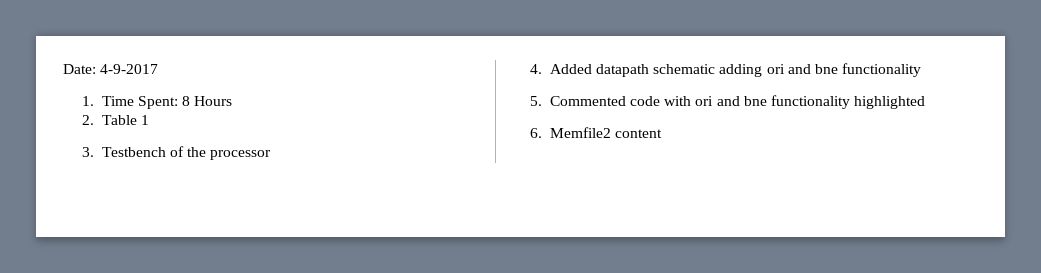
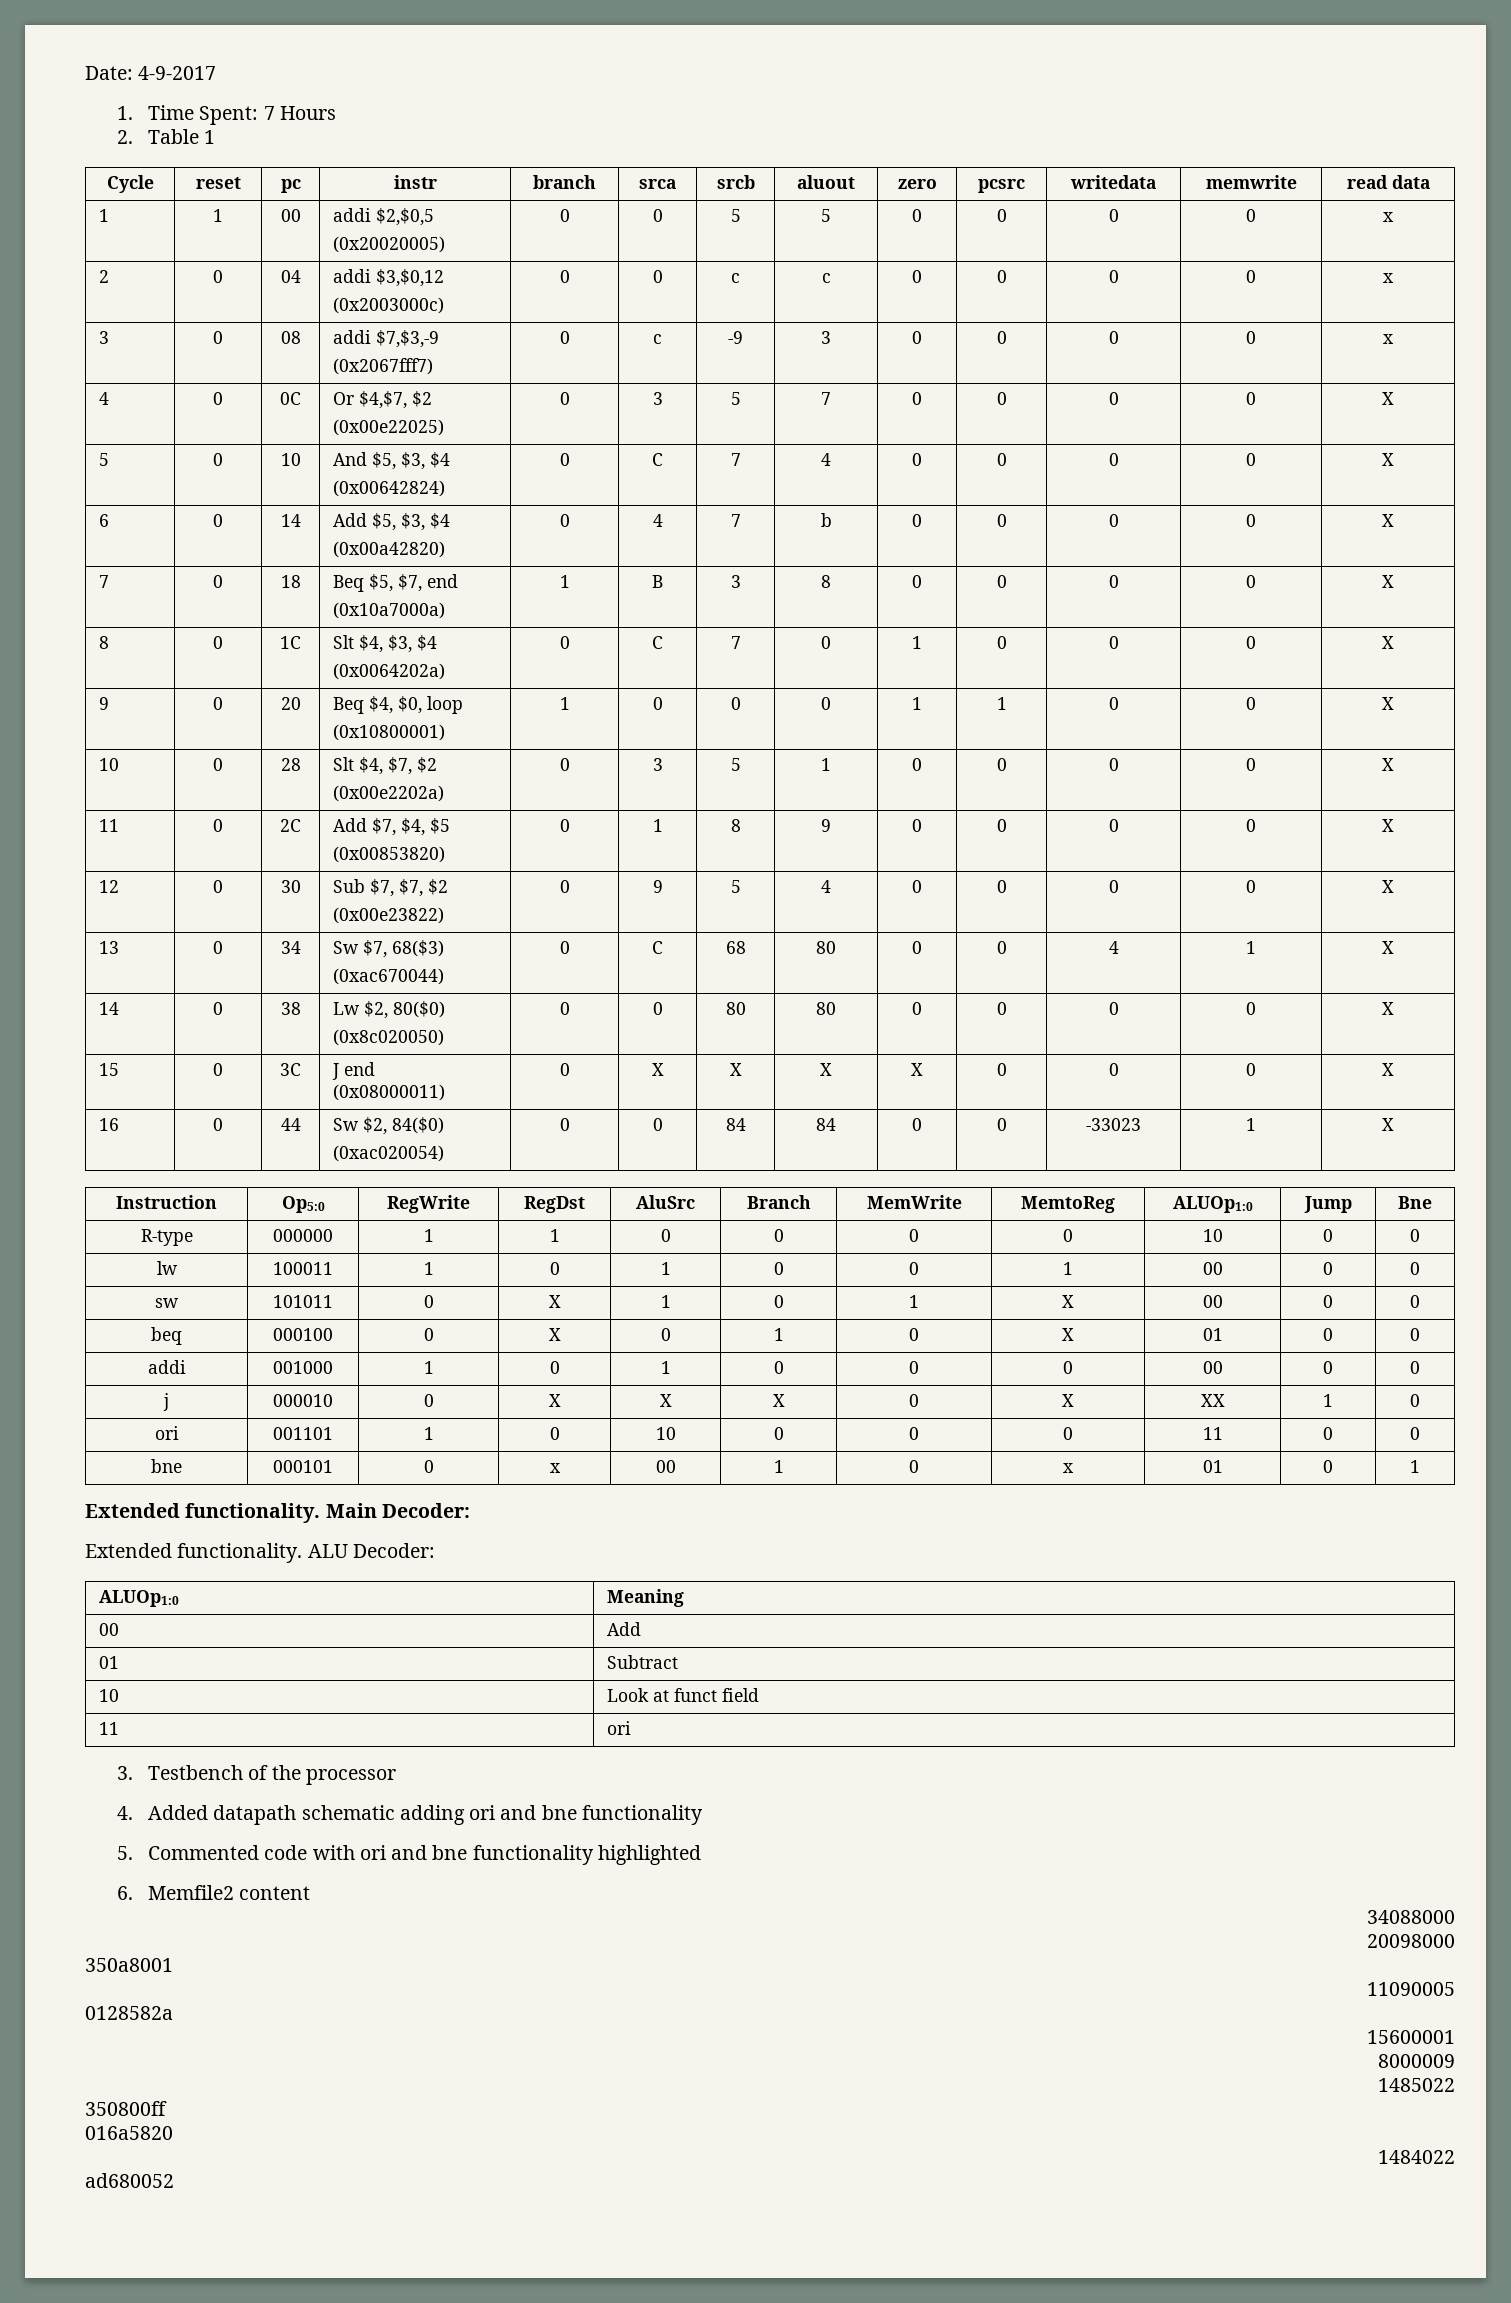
[182,96,191,106] 8 -> [263,106,275,120] 7
(150, 120) none -> [106,175,154,193] [195,177,241,189] [280,179,301,193] [393,175,437,189] [533,175,596,189] [639,179,676,189] [716,175,755,189] [797,175,855,189] [897,179,937,189] [978,179,1025,193] [1070,175,1156,189] [1205,175,1297,189] [1346,175,1430,189] [98,209,109,222] [213,209,223,222] [280,209,301,222] [332,208,434,226] [332,236,445,253] [559,209,570,222] [652,209,663,222] [730,209,741,222] [821,209,831,222] [912,209,922,222] [996,209,1007,222] [1108,209,1119,222] [1246,209,1256,222] [1383,212,1394,222] [98,270,109,283] [213,270,223,283] [280,270,301,283] [332,269,444,287] [332,297,444,314] [559,270,570,283] [652,270,663,283] [731,273,740,283] [821,273,831,283] [912,270,922,283] [996,270,1007,283] [1108,270,1119,283] [1246,270,1256,283] [1383,273,1394,283] [98,331,109,344] [213,331,223,344] [280,331,301,344] [332,330,439,348] [332,358,433,375] [559,331,570,344] [653,334,662,344] [728,331,743,344] [821,331,831,344] [912,331,922,344] [996,331,1007,344] [1108,331,1119,344] [1246,331,1256,344] [1383,334,1394,344] [98,392,109,405] [213,392,223,405] [280,392,301,405] [332,391,432,409] [332,419,444,436] [559,392,570,405] [652,392,663,405] [730,392,741,405] [821,392,831,405] [912,392,922,405] [996,392,1007,405] [1108,392,1119,405] [1246,392,1256,405] [1382,392,1394,405] [98,453,109,466] [213,453,223,466] [280,453,301,466] [332,452,450,470] [332,480,445,497] [559,453,570,466] [652,453,663,466] [730,453,741,466] [821,453,831,466] [912,453,922,466] [996,453,1007,466] [1108,453,1119,466] [1246,453,1256,466] [1382,453,1394,466] [98,514,109,527] [213,514,223,527] [280,514,301,527] [332,513,450,531] [332,541,445,558] [559,514,570,527] [652,514,663,527] [730,514,741,527] [820,513,832,527] [912,514,922,527] [996,514,1007,527] [1108,514,1119,527] [1246,514,1256,527] [1382,514,1394,527] [98,575,109,588] [213,575,223,588] [280,575,301,588] [332,574,458,592] [332,602,445,619] [559,575,570,588] [652,575,663,588] [730,575,741,588] [821,575,831,588] [912,575,922,588] [996,575,1007,588] [1108,575,1119,588] [1246,575,1256,588] [1382,575,1394,588] [98,636,109,649] [213,636,223,649] [280,636,301,649] [332,635,437,653] [332,663,445,680] [559,636,570,649] [652,636,663,649] [730,636,741,649] [821,636,831,649] [912,636,922,649] [996,636,1007,649] [1108,636,1119,649] [1246,636,1256,649] [1382,636,1394,649] [98,697,109,710] [213,697,223,710] [280,697,301,710] [332,696,463,714] [332,724,445,741] [559,697,570,710] [652,697,663,710] [730,697,741,710] [821,697,831,710] [912,697,922,710] [996,697,1007,710] [1108,697,1119,710] [1246,697,1256,710] [1382,697,1394,710] [98,758,119,771] [213,758,223,771] [280,758,301,771] [332,757,437,775] [332,785,444,802] [559,758,570,771] [652,758,663,771] [730,758,741,771] [821,758,831,771] [912,758,922,771] [996,758,1007,771] [1108,758,1119,771] [1246,758,1256,771] [1382,758,1394,771] [98,819,119,832] [213,819,223,832] [280,819,301,832] [332,818,450,836] [332,846,445,863] [559,819,570,832] [652,819,663,832] [730,819,741,832] [821,819,831,832] [912,819,922,832] [996,819,1007,832] [1108,819,1119,832] [1246,819,1256,832] [1382,819,1394,832] [98,880,119,893] [213,880,223,893] [280,880,301,893] [332,879,448,897] [332,907,444,924] [559,880,570,893] [652,880,663,893] [730,880,741,893] [821,880,831,893] [912,880,922,893] [996,880,1007,893] [1108,880,1119,893] [1246,880,1256,893] [1382,880,1394,893] [98,941,119,954] [213,941,223,954] [280,941,301,954] [332,940,444,958] [332,968,444,985] [559,941,570,954] [652,941,663,954] [725,941,746,954] [816,941,836,954] [912,941,922,954] [996,941,1007,954] [1108,941,1119,954] [1246,941,1256,954] [1382,941,1394,954] [98,1002,119,1015] [213,1002,223,1015] [280,1002,301,1015] [332,1001,445,1019] [332,1029,444,1046] [559,1002,570,1015] [652,1002,663,1015] [725,1002,746,1015] [816,1002,836,1015] [912,1002,922,1015] [996,1002,1007,1015] [1108,1002,1119,1015] [1246,1002,1256,1015] [1382,1002,1394,1015] [98,1063,119,1076] [213,1063,223,1076] [280,1063,301,1076] [331,1062,375,1080] [332,1084,445,1101] [559,1063,570,1076] [651,1063,664,1076] [729,1063,742,1076] [820,1063,832,1076] [911,1063,923,1076] [996,1063,1007,1076] [1108,1063,1119,1076] [1246,1063,1256,1076] [1382,1063,1394,1076] [98,1118,119,1131] [213,1118,223,1131] [280,1118,301,1131] [332,1117,444,1135] [332,1145,444,1162] [559,1118,570,1131] [652,1118,663,1131] [725,1118,746,1131] [816,1118,836,1131] [912,1118,922,1131] [996,1118,1007,1131] [1086,1118,1141,1131] [1246,1118,1256,1131] [1382,1118,1394,1131] [116,1195,217,1209] [281,1196,325,1213] [387,1195,470,1213] [524,1196,585,1213] [636,1195,695,1209] [746,1195,811,1209] [866,1195,962,1209] [1021,1196,1115,1213] [1172,1196,1253,1213] [1303,1196,1352,1213] [1398,1196,1432,1209] [140,1229,193,1246] [273,1229,333,1242] [423,1229,434,1242] [549,1229,560,1242] [660,1229,671,1242] [773,1229,784,1242] [909,1229,919,1242] [1063,1229,1073,1242] [1202,1229,1223,1242] [1323,1229,1333,1242] [1410,1229,1420,1242] [156,1261,178,1275] [273,1262,333,1275] [423,1262,434,1275] [549,1262,560,1275] [660,1262,671,1275] [773,1262,784,1275] [909,1262,919,1275] [1063,1262,1073,1275] [1202,1262,1223,1275] [1323,1262,1333,1275] [1410,1262,1420,1275] [155,1298,179,1308] [273,1295,333,1308] [423,1295,434,1308] [548,1295,561,1308] [660,1295,671,1308] [773,1295,784,1308] [909,1295,919,1308] [1062,1295,1074,1308] [1202,1295,1223,1308] [1323,1295,1333,1308] [1410,1295,1420,1308] [151,1327,182,1345] [273,1328,333,1341] [423,1328,434,1341] [548,1328,561,1341] [660,1328,671,1341] [773,1328,784,1341] [909,1328,919,1341] [1062,1328,1074,1341] [1202,1328,1223,1341] [1323,1328,1333,1341] [1410,1328,1420,1341] [147,1360,186,1374] [273,1361,333,1374] [423,1361,434,1374] [549,1361,560,1374] [660,1361,671,1374] [773,1361,784,1374] [909,1361,919,1374] [1063,1361,1073,1374] [1202,1361,1223,1374] [1323,1361,1333,1374] [1410,1361,1420,1374] [163,1393,169,1411] [273,1394,333,1407] [423,1394,434,1407] [548,1394,561,1407] [659,1394,672,1407] [772,1394,785,1407] [909,1394,919,1407] [1062,1394,1074,1407] [1200,1394,1225,1407] [1323,1394,1333,1407] [1410,1394,1420,1407] [154,1426,179,1440] [273,1427,333,1440] [423,1427,434,1440] [549,1427,560,1440] [655,1427,676,1440] [773,1427,784,1440] [909,1427,919,1440] [1063,1427,1073,1440] [1202,1427,1223,1440] [1323,1427,1333,1440] [1410,1427,1420,1440] [151,1459,182,1473] [273,1460,333,1473] [423,1460,434,1473] [549,1463,561,1473] [655,1460,676,1473] [773,1460,784,1473] [909,1460,919,1473] [1063,1463,1074,1473] [1202,1460,1223,1473] [1323,1460,1333,1473] [1410,1460,1420,1473] [85,1503,470,1523] [85,1543,435,1563] [98,1590,179,1607] [606,1589,684,1607] [98,1623,119,1636] [606,1622,641,1636] [98,1656,119,1669] [606,1655,678,1669] [98,1689,119,1702] [606,1688,759,1702] [98,1722,119,1735] [606,1721,631,1735] // Cycle | reset | pc | instr | branch | srca | srcb | aluout | zero | pcsrc | writedata | memwrite | read data // 1 | 1 | 00 | addi $2,$0,5 // (0x20020005) | 0 | 0 | 5 | 5 | 0 | 0 | 0 | 0 | x // 2 | 0 | 04 | addi $3,$0,12 // (0x2003000c) | 0 | 0 | c | c | 0 | 0 | 0 | 0 | x // 3 | 0 | 08 | addi $7,$3,-9 // (0x2067fff7) | 0 | c | -9 | 3 | 0 | 0 | 0 | 0 | x // 4 | 0 | 0C | Or $4,$7, $2 // (0x00e22025) | 0 | 3 | 5 | 7 | 0 | 0 | 0 | 0 | X // 5 | 0 | 10 | And $5, $3, $4 // (0x00642824) | 0 | C | 7 | 4 | 0 | 0 | 0 | 0 | X // 6 | 0 | 14 | Add $5, $3, $4 // (0x00a42820) | 0 | 4 | 7 | b | 0 | 0 | 0 | 0 | X // 7 | 0 | 18 | Beq $5, $7, end // (0x10a7000a) | 1 | B | 3 | 8 | 0 | 0 | 0 | 0 | X // 8 | 0 | 1C | Slt $4, $3, $4 // (0x0064202a) | 0 | C | 7 | 0 | 1 | 0 | 0 | 0 | X // 9 | 0 | 20 | Beq $4, $0, loop // (0x10800001) | 1 | 0 | 0 | 0 | 1 | 1 | 0 | 0 | X // 10 | 0 | 28 | Slt $4, $7, $2 // (0x00e2202a) | 0 | 3 | 5 | 1 | 0 | 0 | 0 | 0 | X // 11 | 0 | 2C | Add $7, $4, $5 // (0x00853820) | 0 | 1 | 8 | 9 | 0 | 0 | 0 | 0 | X // 12 | 0 | 30 | Sub $7, $7, $2 // (0x00e23822) | 0 | 9 | 5 | 4 | 0 | 0 | 0 | 0 | X // 13 | 0 | 34 | Sw $7, 68($3) // (0xac670044) | 0 | C | 68 | 80 | 0 | 0 | 4 | 1 | X // 14 | 0 | 38 | Lw $2, 80($0) // (0x8c020050) | 0 | 0 | 80 | 80 | 0 | 0 | 0 | 0 | X // 15 | 0 | 3C | J end // (0x08000011) | 0 | X | X | X | X | 0 | 0 | 0 | X // 16 | 0 | 44 | Sw $2, 84($0) // (0xac020054) | 0 | 0 | 84 | 84 | 0 | 0 | -33023 | 1 | X // Instruction | Op5:0 | RegWrite | RegDst | AluSrc | Branch | MemWrite | MemtoReg | ALUOp1:0 | Jump | Bne // R-type | 000000 | 1 | 1 | 0 | 0 | 0 | 0 | 10 | 0 | 0 // lw | 100011 | 1 | 0 | 1 | 0 | 0 | 1 | 00 | 0 | 0 // sw | 101011 | 0 | X | 1 | 0 | 1 | X | 00 | 0 | 0 // beq | 000100 | 0 | X | 0 | 1 | 0 | X | 01 | 0 | 0 // addi | 001000 | 1 | 0 | 1 | 0 | 0 | 0 | 00 | 0 | 0 // j | 000010 | 0 | X | X | X | 0 | X | XX | 1 | 0 // ori | 001101 | 1 | 0 | 10 | 0 | 0 | 0 | 11 | 0 | 0 // bne | 000101 | 0 | x | 00 | 1 | 0 | x | 01 | 0 | 1 // Extended functionality. Main Decoder: // Extended functionality. ALU Decoder: // ALUOp1:0 | Meaning // 00 | Add // 01 | Subtract // 10 | Look at funct field // 11 | ori
(663, 133) none -> [1367,1910,1455,1924] [1367,1934,1455,1948] [85,1958,173,1972] [1367,1982,1455,1996] [85,2006,173,2020] [1367,2030,1455,2044] [1378,2054,1455,2068] [1378,2078,1455,2092] [85,2101,167,2116] [85,2126,173,2140] [1378,2150,1455,2164] [85,2173,174,2188] // 34088000 // 20098000 // 350a8001 // 11090005 // 0128582a // 15600001 // 8000009 // 1485022 // 350800ff // 016a5820 // 1484022 // ad680052

